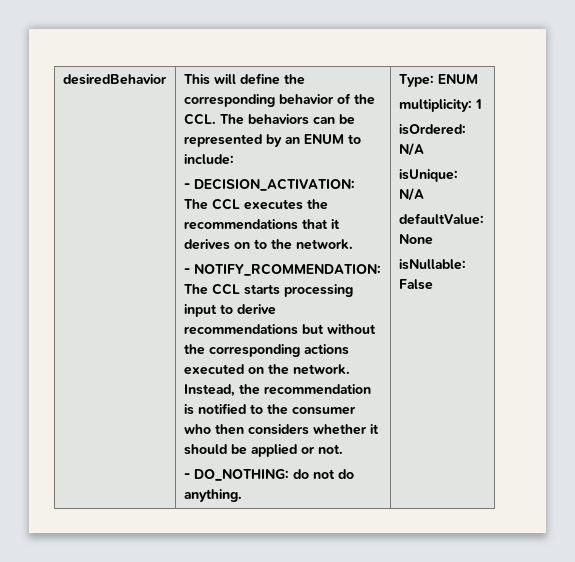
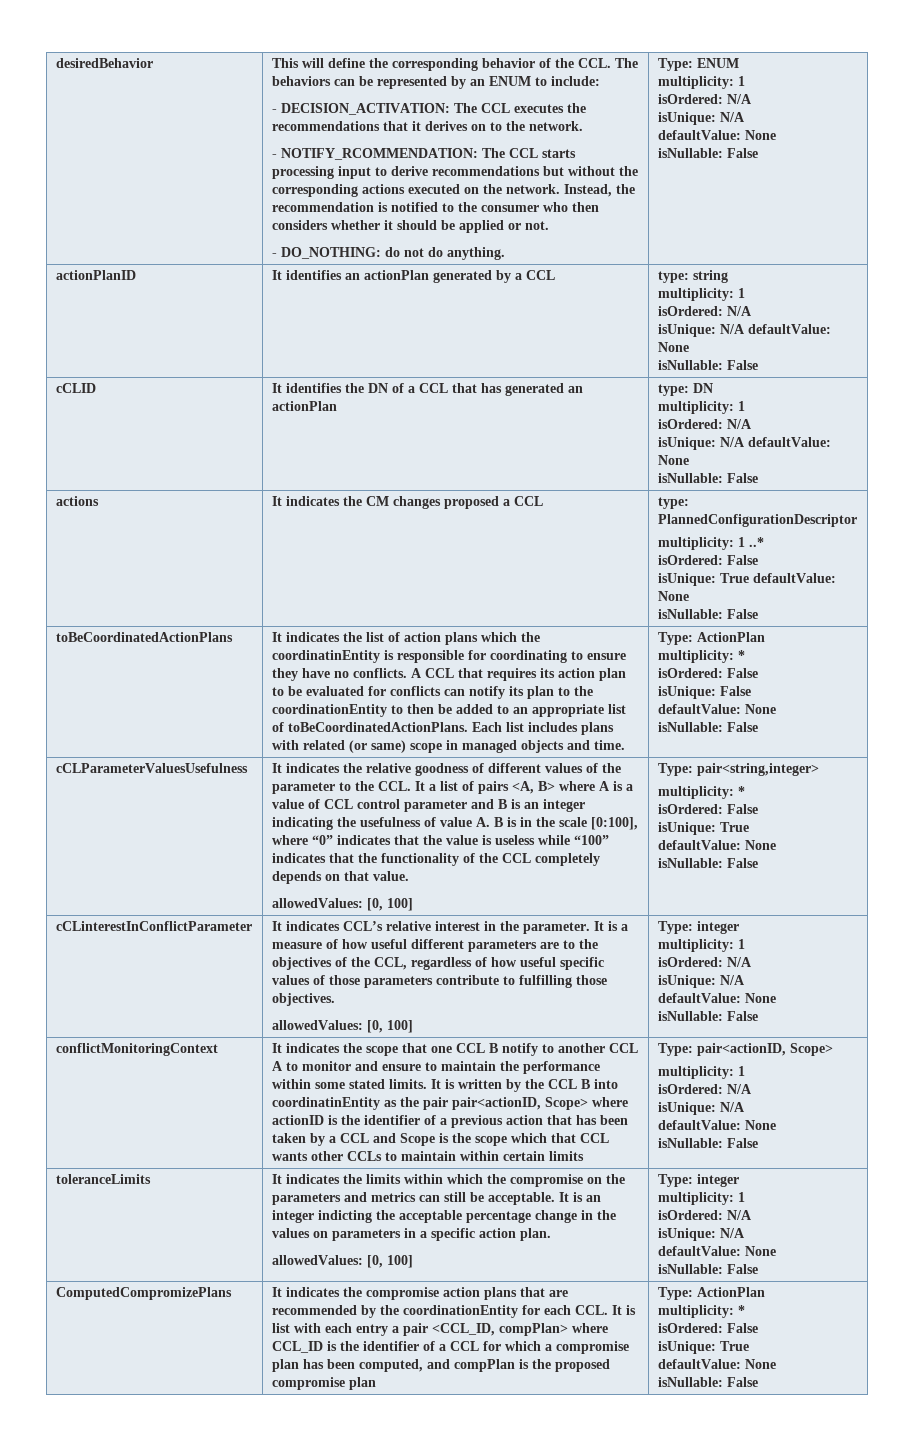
(433, 284) none -> [55,270,136,280] [271,270,555,283] [657,270,728,283] [657,288,745,301] [657,306,752,316] [657,324,831,337] [657,342,689,352] [657,360,758,370] [55,383,96,393] [271,383,583,396] [271,401,337,411] [657,383,713,396] [657,401,745,414] [657,419,752,429] [657,437,831,450] [657,455,689,465] [657,473,758,483] [55,496,99,506] [271,496,543,509] [657,497,689,509] [657,514,857,527] [657,537,764,550] [657,555,758,565] [657,573,836,586] [657,591,689,601] [657,609,758,619] [55,632,233,642] [271,632,540,645] [271,650,626,663] [271,668,626,681] [271,686,593,699] [271,704,626,717] [271,722,614,735] [271,740,625,753] [657,632,765,645] [657,650,745,663] [657,668,758,678] [657,686,751,699] [657,704,776,714] [657,722,758,732] [55,763,248,773] [271,763,621,776] [271,781,633,794] [271,799,585,812] [271,817,638,830] [271,835,609,845] [271,853,600,866] [271,871,409,884] [271,898,413,911] [657,763,819,776] [657,786,745,799] [657,804,758,814] [657,822,749,835] [657,840,776,850] [657,858,758,868] [55,921,252,931] [271,921,628,934] [271,939,598,952] [271,957,604,970] [271,975,607,988] [271,993,335,1006] [271,1020,413,1033] [657,921,739,934] [657,939,745,952] [657,957,752,967] [657,975,745,988] [657,993,776,1003] [657,1011,758,1021] [55,1043,218,1056] [271,1043,638,1056] [271,1061,600,1074] [271,1079,618,1092] [271,1097,628,1110] [271,1115,628,1128] [271,1133,609,1146] [271,1151,584,1161] [657,1043,833,1056] [657,1066,745,1079] [657,1084,752,1094] [657,1102,745,1115] [657,1120,776,1130] [657,1138,758,1148] [55,1174,151,1184] [271,1174,625,1187] [271,1192,601,1205] [271,1210,616,1223] [271,1228,551,1241] [271,1255,413,1268] [657,1174,739,1187] [657,1192,745,1205] [657,1210,752,1220] [657,1228,745,1241] [657,1246,776,1256] [657,1264,758,1274] [55,1287,232,1300] [271,1287,568,1300] [271,1305,636,1318] [271,1323,608,1336] [271,1341,629,1354] [271,1359,610,1372] [271,1377,376,1390] [657,1287,765,1300] [657,1305,745,1318] [657,1323,758,1333] [657,1341,749,1354] [657,1359,776,1369] [657,1377,758,1387] // actionPlanID | It identifies an actionPlan generated by a CCL | type: string // multiplicity: 1 // isOrdered: N/A // isUnique: N/A defaultValue: None // isNullable: False // cCLID | It identifies the DN of a CCL that has generated an actionPlan | type: DN // multiplicity: 1 // isOrdered: N/A // isUnique: N/A defaultValue: None // isNullable: False // actions | It indicates the CM changes proposed a CCL | type: PlannedConfigurationDescriptor // multiplicity: 1 ..* // isOrdered: False // isUnique: True defaultValue: None // isNullable: False // toBeCoordinatedActionPlans | It indicates the list of action plans which the coordinatinEntity is responsible for coordinating to ensure they have no conflicts. A CCL that requires its action plan to be evaluated for conflicts can notify its plan to the coordinationEntity to then be added to an appropriate list of toBeCoordinatedActionPlans. Each list includes plans with related (or same) scope in managed objects and time. | Type: ActionPlan // multiplicity: * // isOrdered: False // isUnique: False // defaultValue: None // isNullable: False // cCLParameterValuesUsefulness | It indicates the relative goodness of different values of the parameter to the CCL. It a list of pairs <A, B> where A is a value of CCL control parameter and B is an integer indicating the usefulness of value A. B is in the scale [0:100], where “0” indicates that the value is useless while “100” indicates that the functionality of the CCL completely depends on that value. // allowedValues: [0, 100] | Type: pair<string,integer> // multiplicity: * // isOrdered: False // isUnique: True // defaultValue: None // isNullable: False // cCLinterestInConflictParameter | It indicates CCL’s relative interest in the parameter. It is a measure of how useful different parameters are to the objectives of the CCL, regardless of how useful specific values of those parameters contribute to fulfilling those objectives. // allowedValues: [0, 100] | Type: integer // multiplicity: 1 // isOrdered: N/A // isUnique: N/A // defaultValue: None // isNullable: False // conflictMonitoringContext | It indicates the scope that one CCL B notify to another CCL A to monitor and ensure to maintain the performance within some stated limits. It is written by the CCL B into coordinatinEntity as the pair pair<actionID, Scope> where actionID is the identifier of a previous action that has been taken by a CCL and Scope is the scope which that CCL wants other CCLs to maintain within certain limits | Type: pair<actionID, Scope> // multiplicity: 1 // isOrdered: N/A // isUnique: N/A // defaultValue: None // isNullable: False // toleranceLimits | It indicates the limits within which the compromise on the parameters and metrics can still be acceptable. It is an integer indicting the acceptable percentage change in the values on parameters in a specific action plan. // allowedValues: [0, 100] | Type: integer // multiplicity: 1 // isOrdered: N/A // isUnique: N/A // defaultValue: None // isNullable: False // ComputedCompromizePlans | It indicates the compromise action plans that are recommended by the coordinationEntity for each CCL. It is list with each entry a pair <CCL_ID, compPlan> where CCL_ID is the identifier of a CCL for which a compromise plan has been computed, and compPlan is the proposed compromise plan | Type: ActionPlan // multiplicity: * // isOrdered: False // isUnique: True // defaultValue: None // isNullable: False

